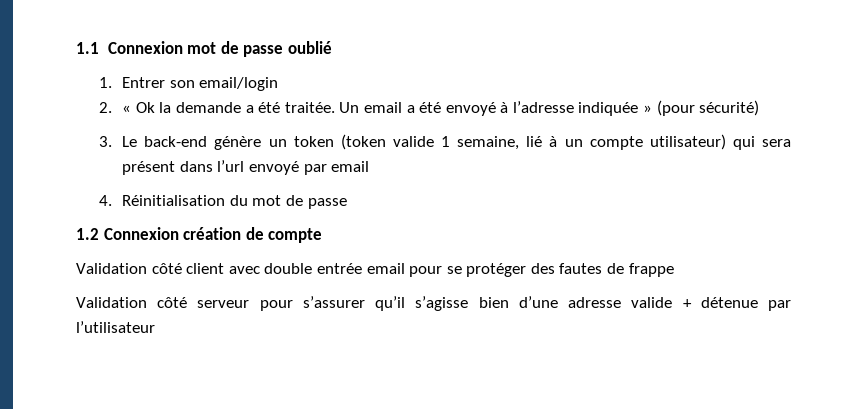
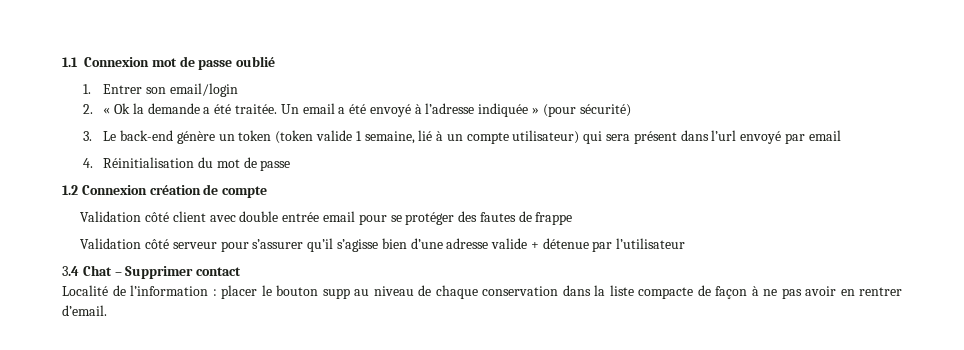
(155, 327) none -> [62,265,242,279] [62,285,902,299] [62,305,107,316] // 3.4 Chat – Supprimer contact // Localité de l’information : placer le bouton supp au niveau de chaque conservation dans la liste compacte de façon à ne pas avoir en rentrer d’email.

